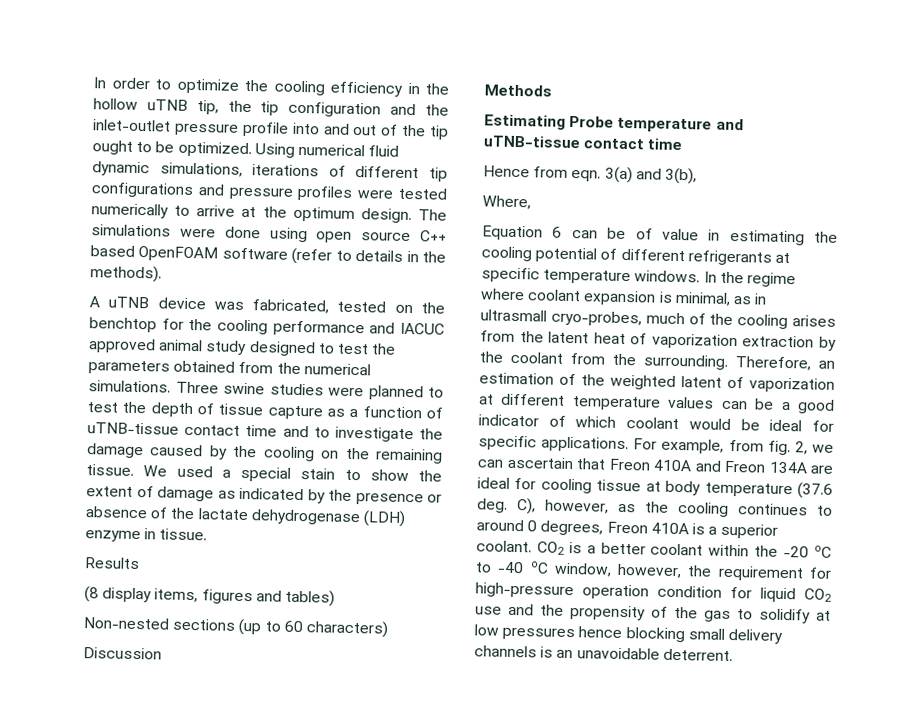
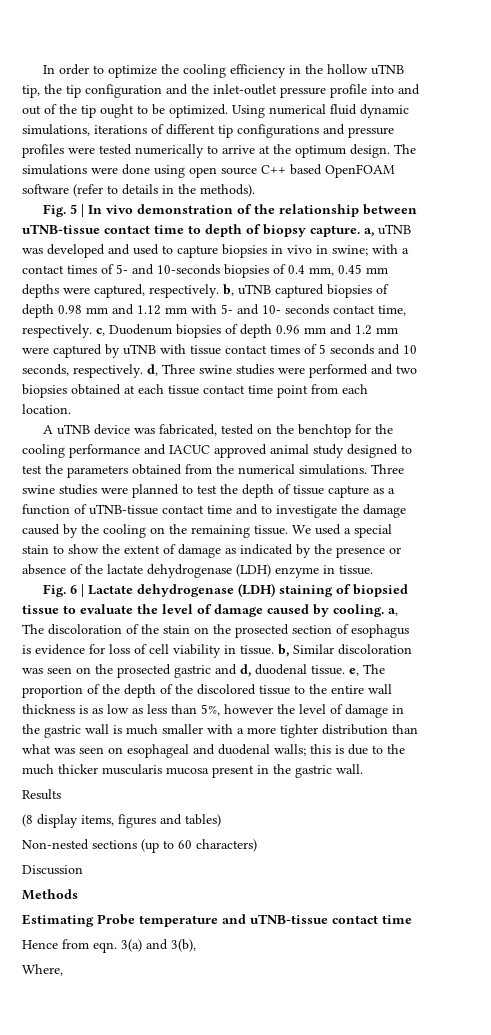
(162, 274) none -> [43,204,418,217] [22,224,411,237] [22,244,409,258] [22,264,388,278] [22,284,389,298] [22,304,406,318] [22,324,398,338] [22,344,417,358] [22,364,417,378] [22,384,368,398] [22,404,71,414] // Fig. 5 | In vivo demonstration of the relationship between uTNB-tissue contact time to depth of biopsy capture. a, uTNB was developed and used to capture biopsies in vivo in swine; with a contact times of 5- and 10-seconds biopsies of 0.4 mm, 0.45 mm depths were captured, respectively. b, uTNB captured biopsies of depth 0.98 mm and 1.12 mm with 5- and 10- seconds contact time, respectively. c, Duodenum biopsies of depth 0.96 mm and 1.2 mm were captured by uTNB with tissue contact times of 5 seconds and 10 seconds, respectively. d, Three swine studies were performed and two biopsies obtained at each tissue contact time point from each location.
(208, 534) none -> [43,583,409,597] [22,604,398,617] [22,624,409,638] [22,644,412,658] [22,664,385,678] [22,684,392,698] [22,704,404,718] [22,724,418,738] [22,744,405,758] [22,764,363,778] // Fig. 6 | Lactate dehydrogenase (LDH) staining of biopsied tissue to evaluate the level of damage caused by cooling. a, The discoloration of the stain on the prosected section of esophagus is evidence for loss of cell viability in tissue. b, Similar discoloration was seen on the prosected gastric and d, duodenal tissue. e, The proportion of the depth of the discolored tissue to the entire wall thickness is as low as less than 5%, however the level of damage in the gastric wall is much smaller with a more tighter distribution than what was seen on esophageal and duodenal walls; this is due to the much thicker muscularis mucosa present in the gastric wall.
[482,225,838,246] [481,246,790,266] [481,267,796,288] [480,288,768,306] [480,309,836,330] [480,330,837,351] [479,351,835,371] [479,372,835,393] [479,393,835,414] [478,414,834,432] [478,435,834,456] [477,456,833,474] [477,477,833,499] [477,498,833,517] [476,519,779,539] [476,540,832,558] [475,561,832,582] [475,582,832,603] [475,603,831,624] [474,624,783,644] [474,645,733,662] // Equation 6 can be of value in estimating the cooling potential of different refrigerants at specific temperature windows. In the regime where coolant expansion is minimal, as in ultrasmall cryo-probes, much of the cooling arises from the latent heat of vaporization extraction by the coolant from the surrounding. Therefore, an estimation of the weighted latent of vaporization at different temperature values can be a good indicator of which coolant would be ideal for specific applications. For example, from fig. 2, we can ascertain that Freon 410A and Freon 134A are ideal for cooling tissue at body temperature (37.6 deg. C), however, as the cooling continues to around 0 degrees, Freon 410A is a superior coolant. CO2 is a better coolant within the -20 oC to -40 oC window, however, the requirement for high-pressure operation condition for liquid CO2 use and the propensity of the gas to solidify at low pressures hence blocking small delivery channels is an unavoidable deterrent. -> (63, 970) none

